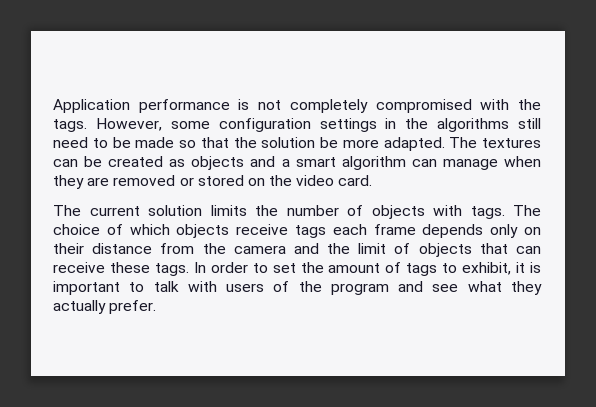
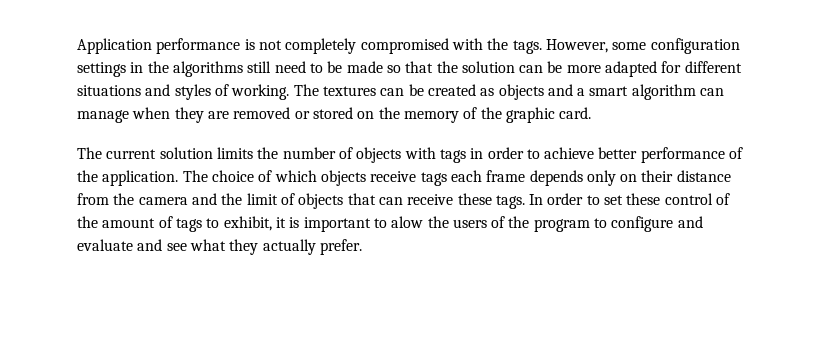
(316, 142) none -> [519,65,544,73] can
[383,137,445,151] adapted. -> [605,61,742,77] [77,84,290,100] adapted for different situations and styles of working.
[296,175,335,186] video -> [403,107,555,123] memory of the graphic
[470,206,505,219] tags. -> [439,147,744,163] [77,170,179,186] tags in order to achieve better performance of the application.
(296, 268) none -> [626,193,731,205] these control of
[153,281,217,292] talk with -> [391,216,449,228] alow the
(389, 289) none -> [594,216,703,232] [77,239,133,251] to configure and evaluate

